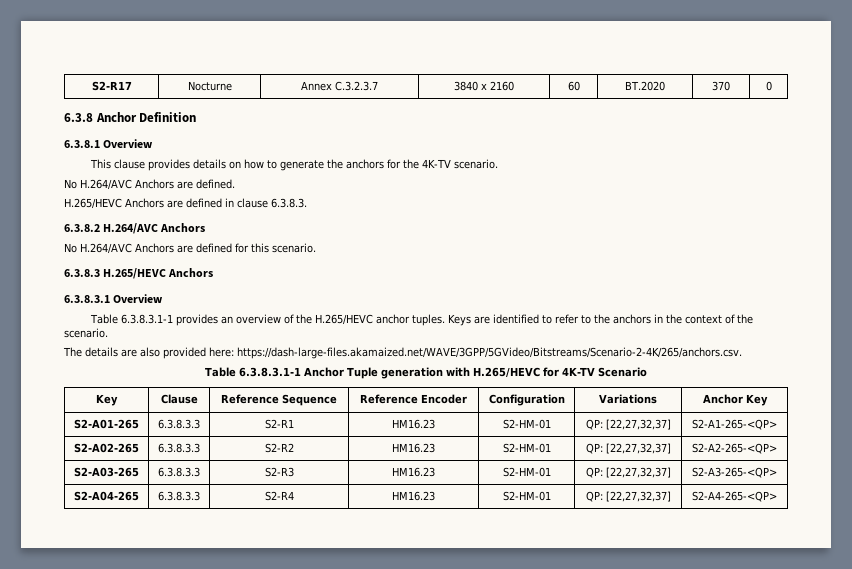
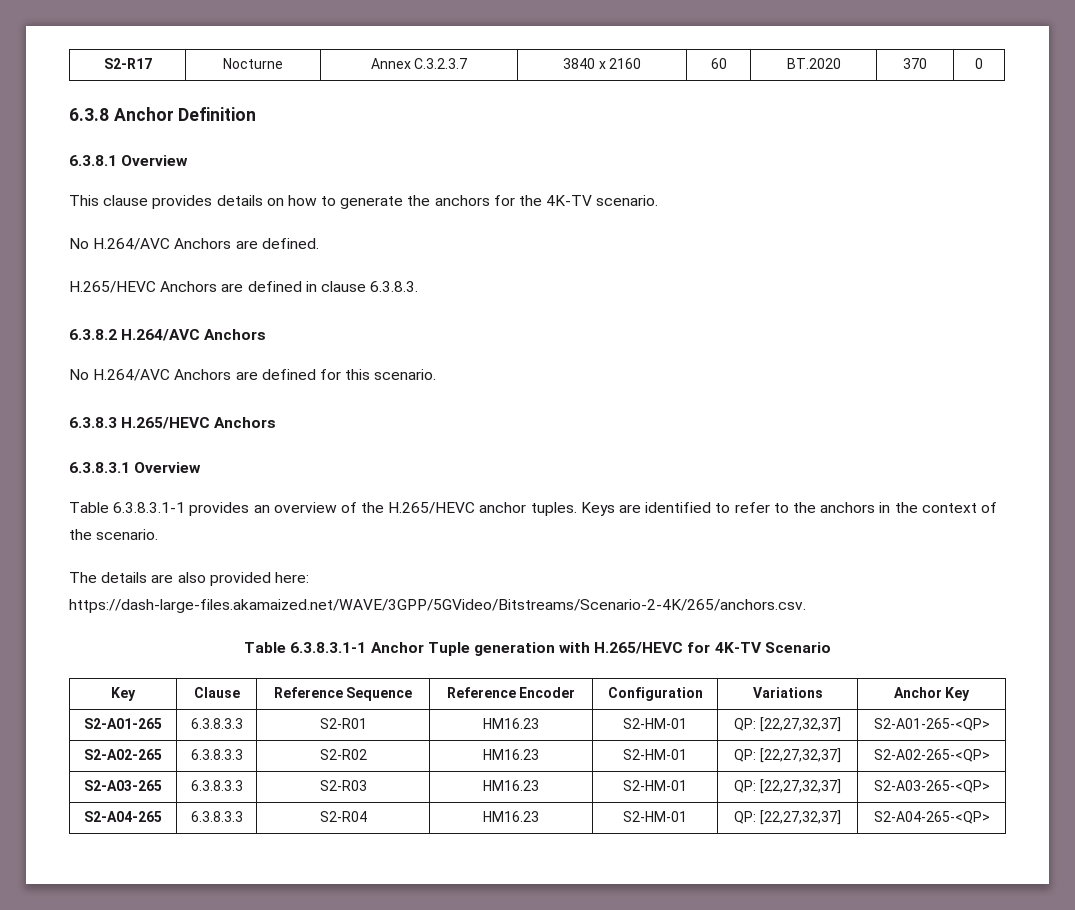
[264,419,294,429] [392,419,435,429] [502,419,551,429] [585,419,671,430] [692,419,777,430] S2-R1 | HM16.23 | S2-HM-01 | QP: [22,27,32,37] | S2-A1-265-<QP> -> [319,718,367,729] [483,718,539,729] [623,718,687,729] [734,717,841,732] [873,718,990,731] S2-R01 | HM16.23 | S2-HM-01 | QP: [22,27,32,37] | S2-A01-265-<QP>
[264,443,294,453] [392,443,435,453] [502,443,551,453] [585,443,671,454] [692,443,777,454] S2-R2 | HM16.23 | S2-HM-01 | QP: [22,27,32,37] | S2-A2-265-<QP> -> [319,749,367,760] [483,749,539,760] [623,749,687,760] [734,748,841,763] [873,749,990,762] S2-R02 | HM16.23 | S2-HM-01 | QP: [22,27,32,37] | S2-A02-265-<QP>
[264,467,294,477] [392,467,435,477] [502,467,551,477] [585,467,671,478] [692,467,777,478] S2-R3 | HM16.23 | S2-HM-01 | QP: [22,27,32,37] | S2-A3-265-<QP> -> [319,780,367,791] [483,780,539,791] [623,780,687,791] [734,779,841,794] [873,780,990,793] S2-R03 | HM16.23 | S2-HM-01 | QP: [22,27,32,37] | S2-A03-265-<QP>
[264,491,294,501] [392,491,435,501] [502,491,551,501] [585,491,671,502] [692,491,777,502] S2-R4 | HM16.23 | S2-HM-01 | QP: [22,27,32,37] | S2-A4-265-<QP> -> [319,811,367,822] [483,811,539,822] [623,811,687,822] [734,810,841,825] [873,811,990,824] S2-R04 | HM16.23 | S2-HM-01 | QP: [22,27,32,37] | S2-A04-265-<QP>

